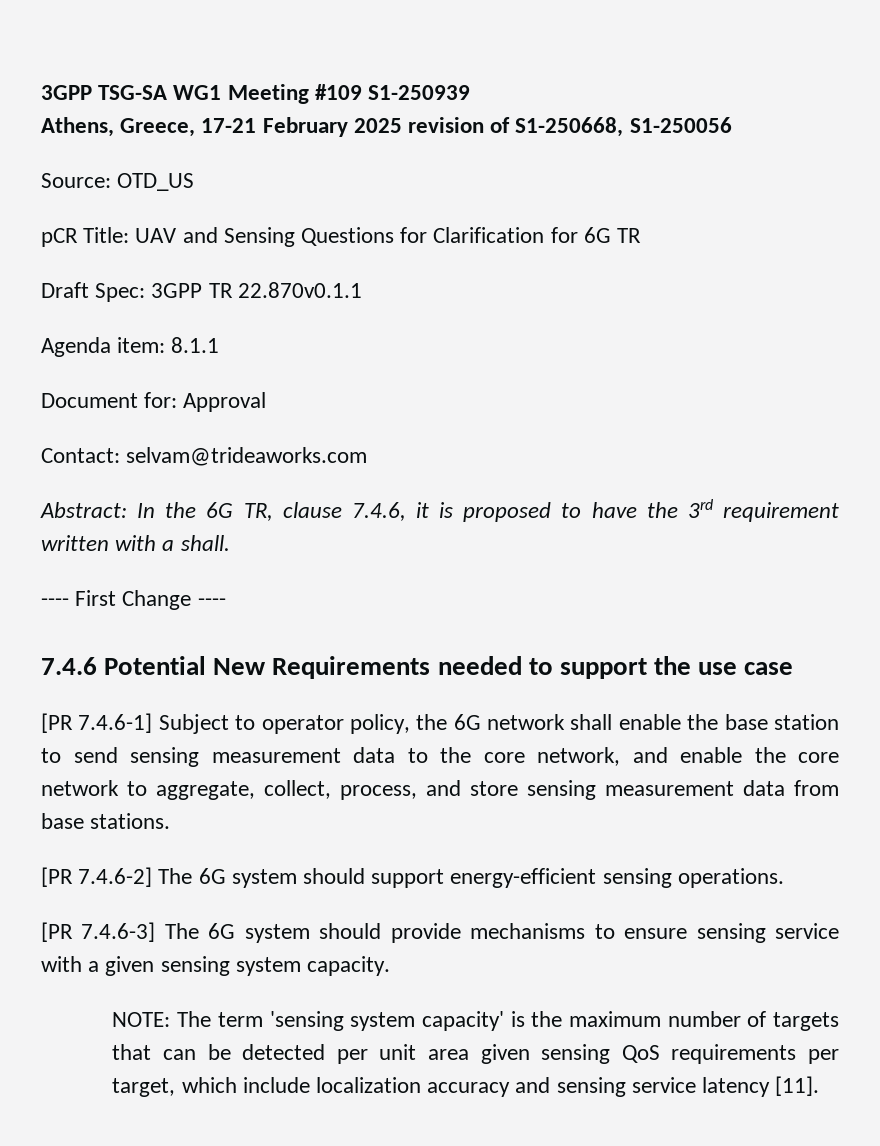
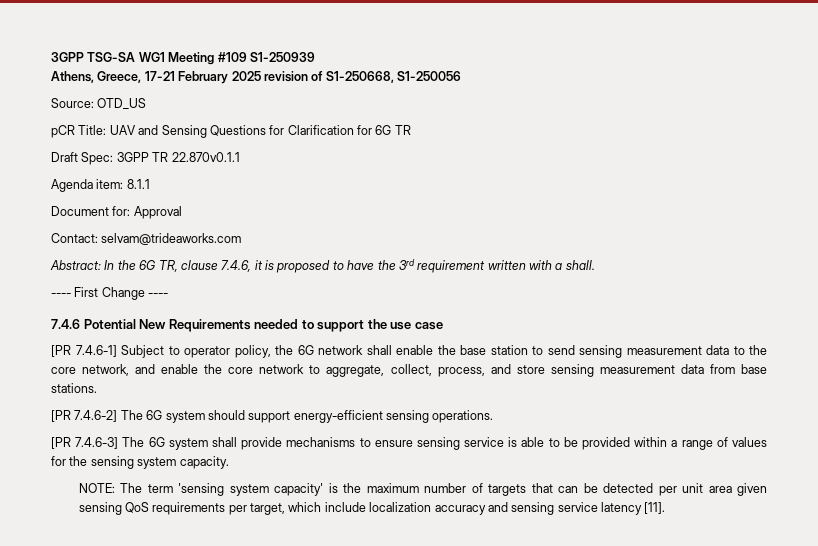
[319,923,382,939] should -> [211,437,237,447] shall
[41,956,155,976] with a given -> [508,437,767,450] [51,456,88,466] is able to be provided within a range of values for the

